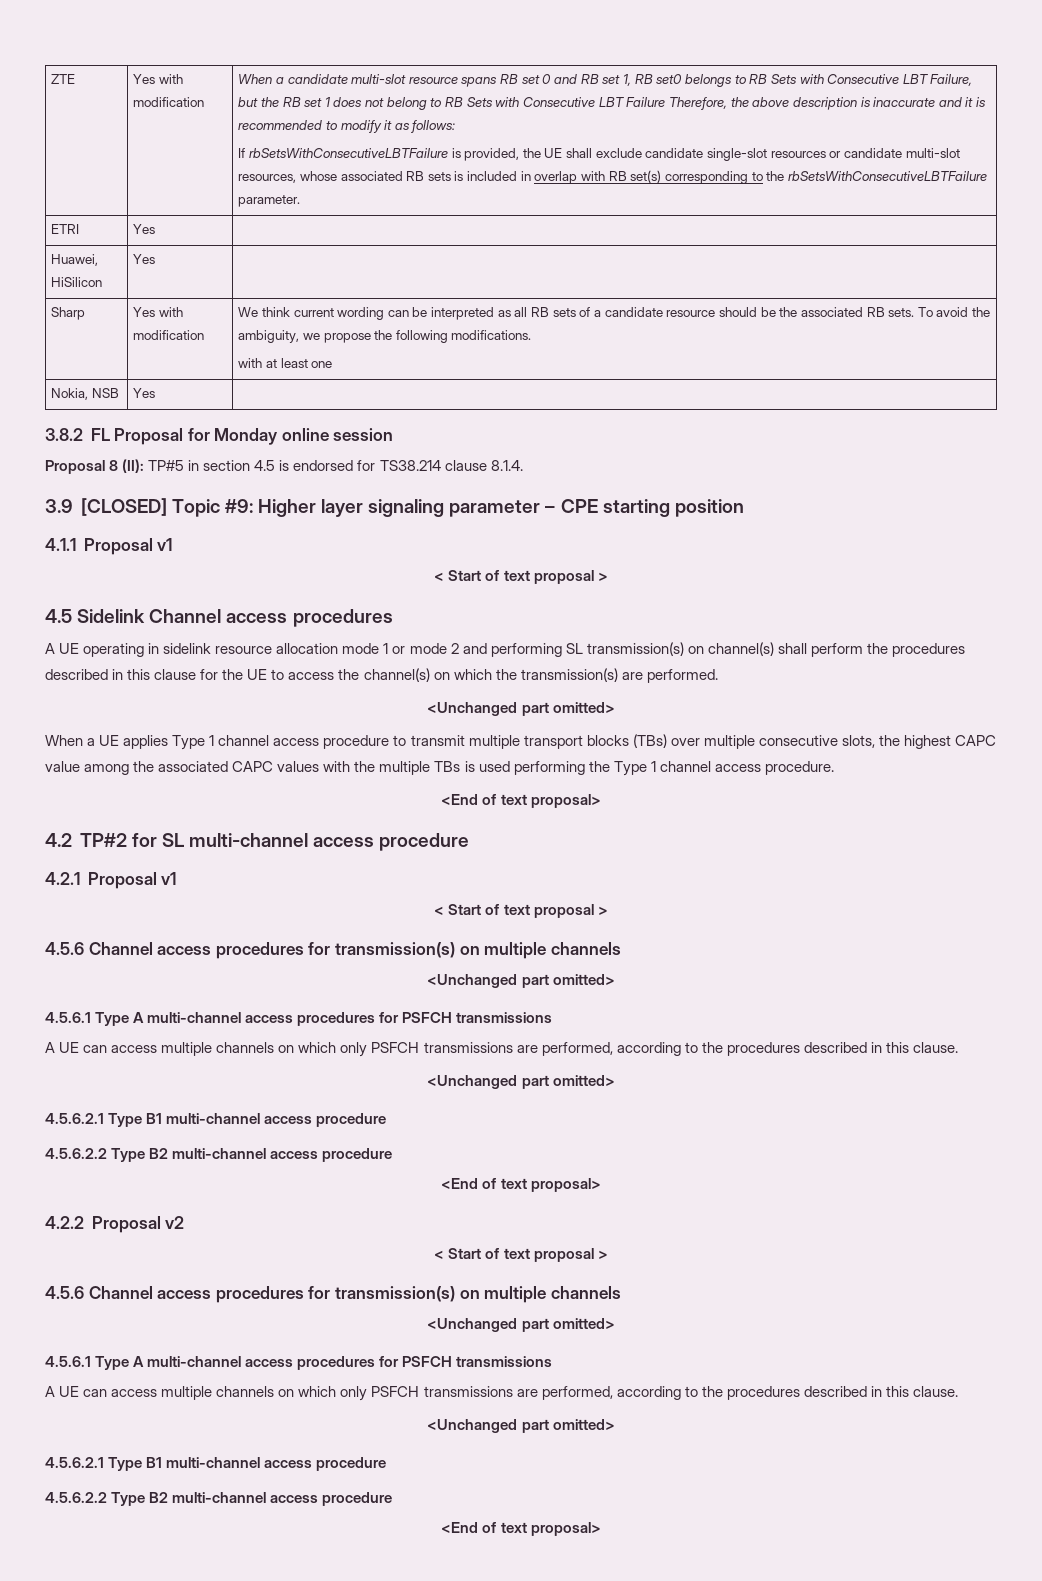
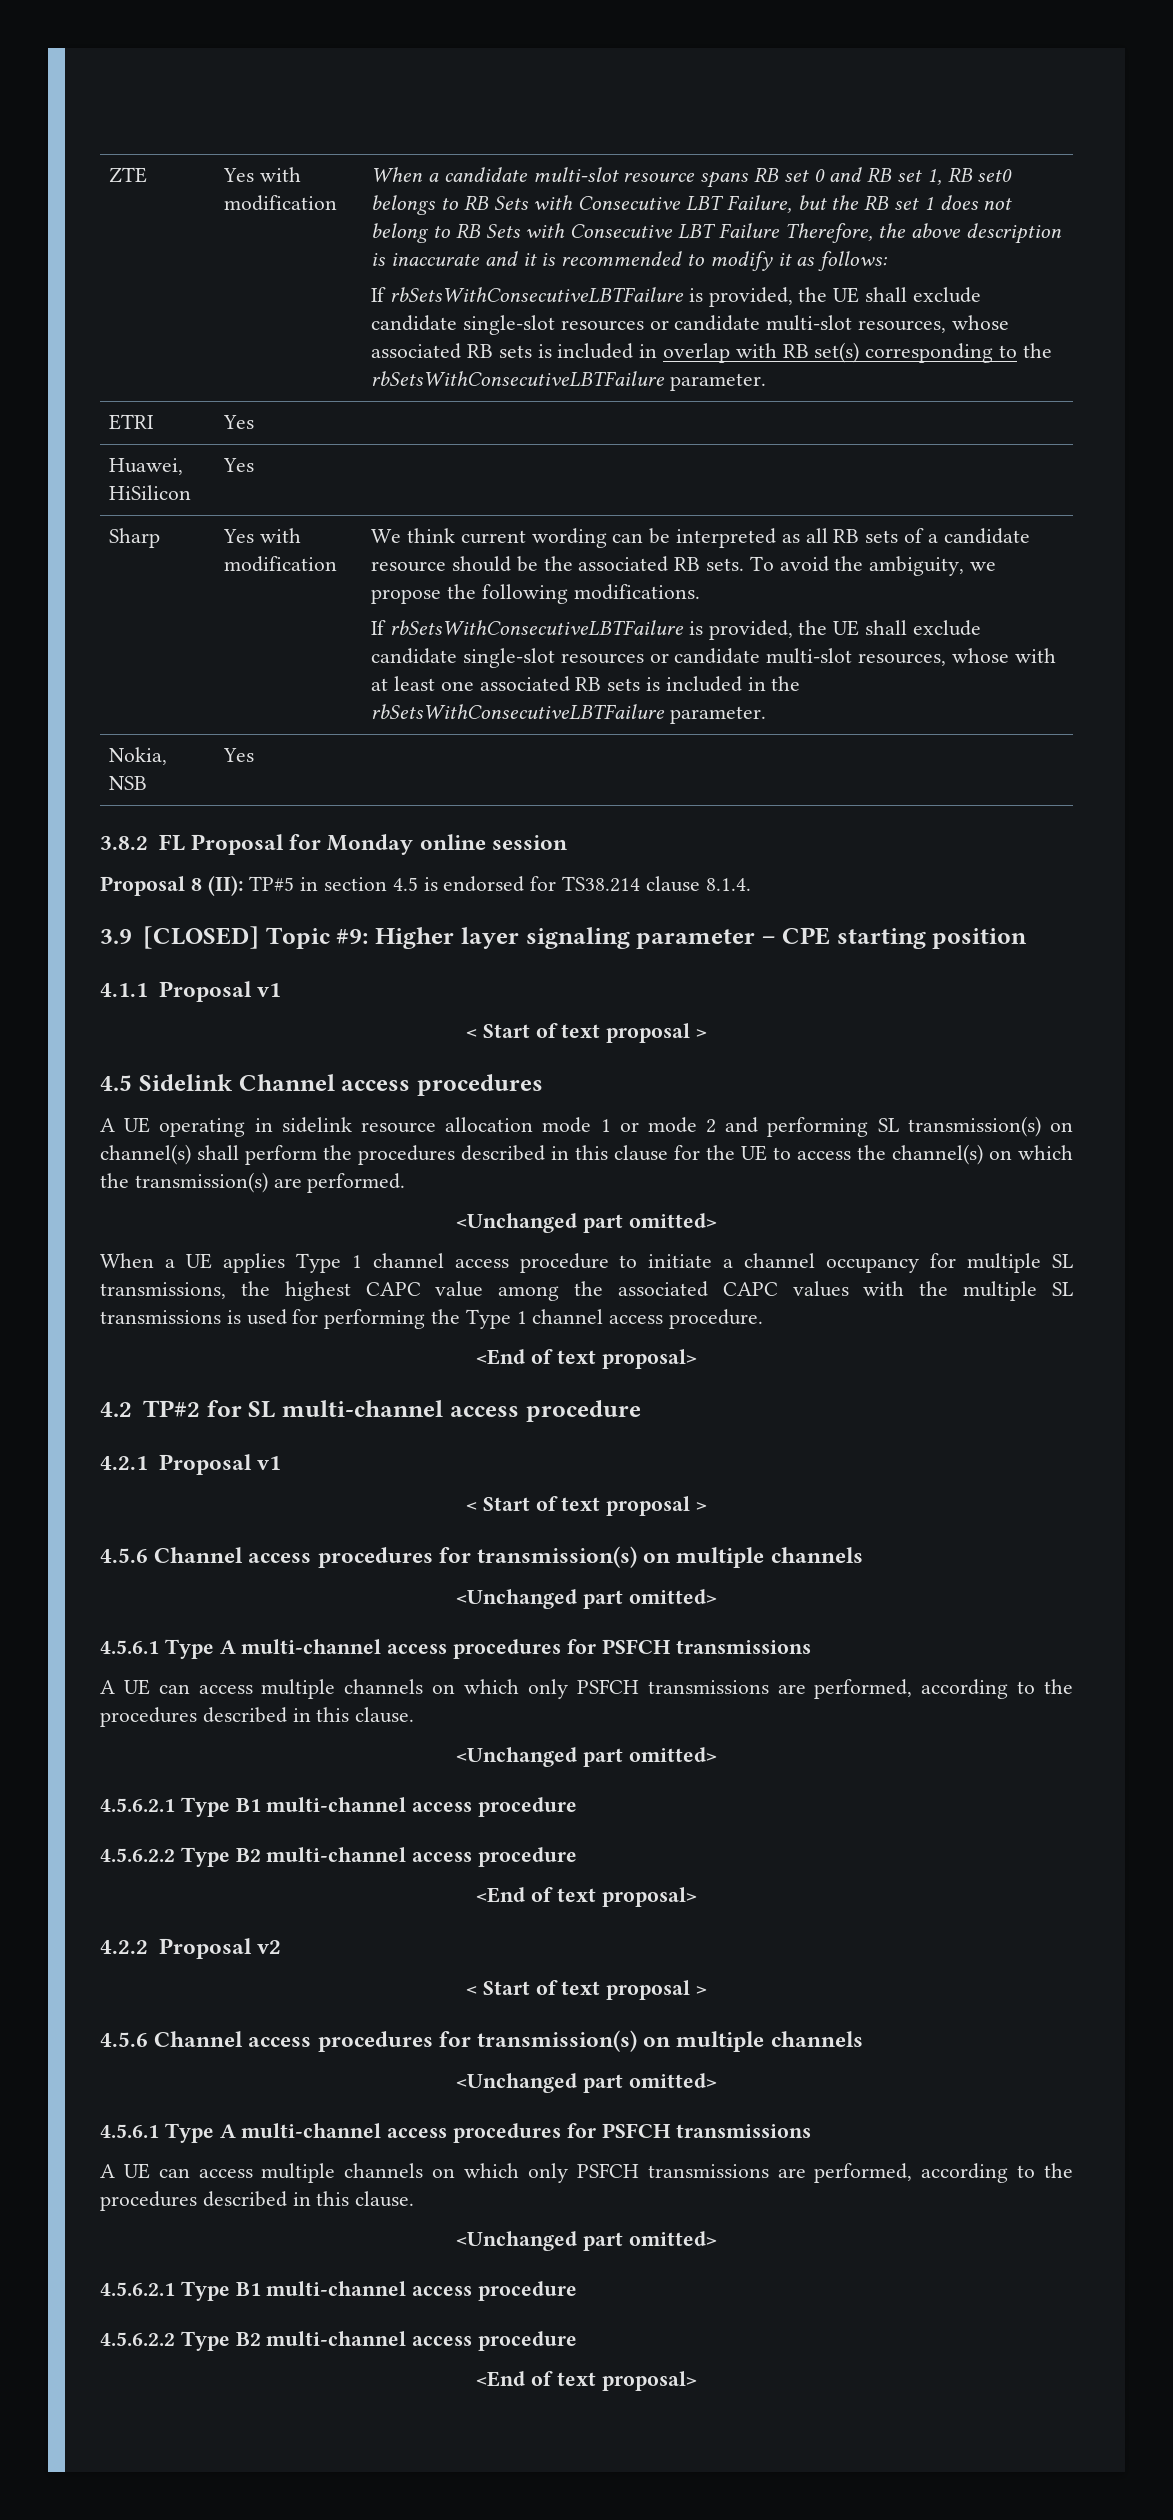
[238,358,333,368] with at least one -> [371,620,981,640] [371,648,1056,668] [371,676,801,692] [371,704,766,724] If rbSetsWithConsecutiveLBTFailure is provided, the UE shall exclude candidate single-slot resources or candidate multi-slot resources, whose with at least one associated RB sets is included in the rbSetsWithConsecutiveLBTFailure parameter.
[410,734,875,749] transmit multiple transport blocks (TBs) over multiple consecutive slots, -> [648,1253,1073,1273] [100,1282,226,1299] initiate a channel occupancy for multiple SL transmissions,
[434,761,461,772] TBs -> [1052,1282,1073,1296] [100,1310,221,1324] SL transmissions
(510, 766) none -> [292,1309,319,1324] for

